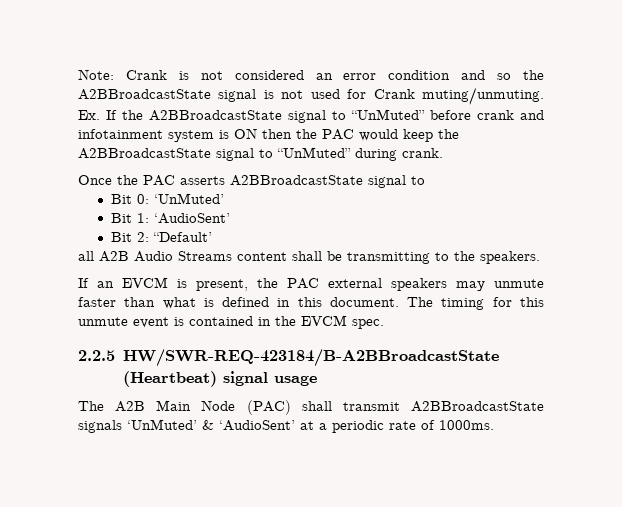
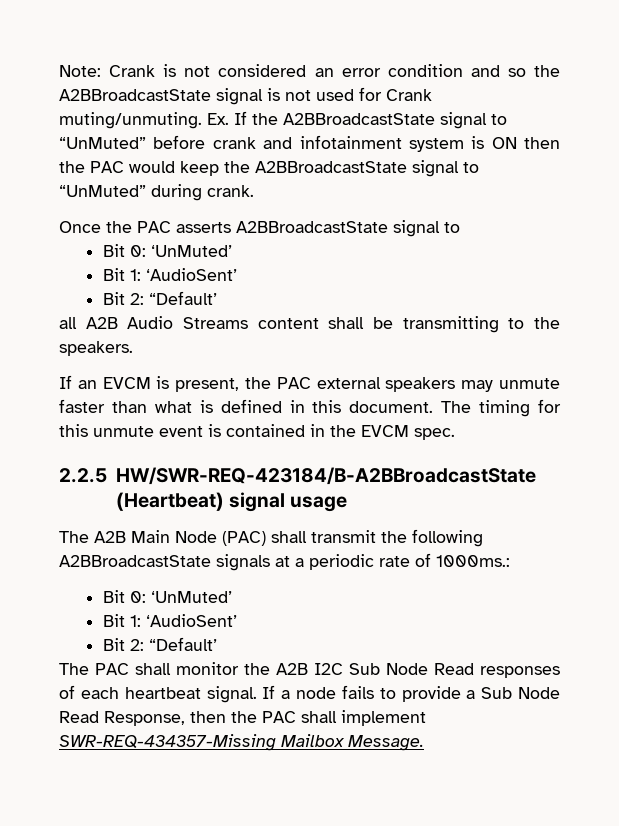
[411,401,544,412] [78,419,295,433] A2BBroadcastState signals ‘UnMuted’ & ‘AudioSent’ -> [381,529,483,547] [59,554,270,571] the following A2BBroadcastState signals
[439,420,494,430] 1000ms. -> [436,555,510,567] [102,590,232,603] [102,614,237,627] [102,637,217,651] [59,662,560,678] [59,685,560,703] [59,710,426,726] [59,734,424,751] 1000ms.: // Bit 0: ‘UnMuted’ // Bit 1: ‘AudioSent’ // Bit 2: “Default’ // The PAC shall monitor the A2B I2C Sub Node Read responses of each heartbeat signal. If a node fails to provide a Sub Node Read Response, then the PAC shall implement SWR-REQ-434357-Missing Mailbox Message.

